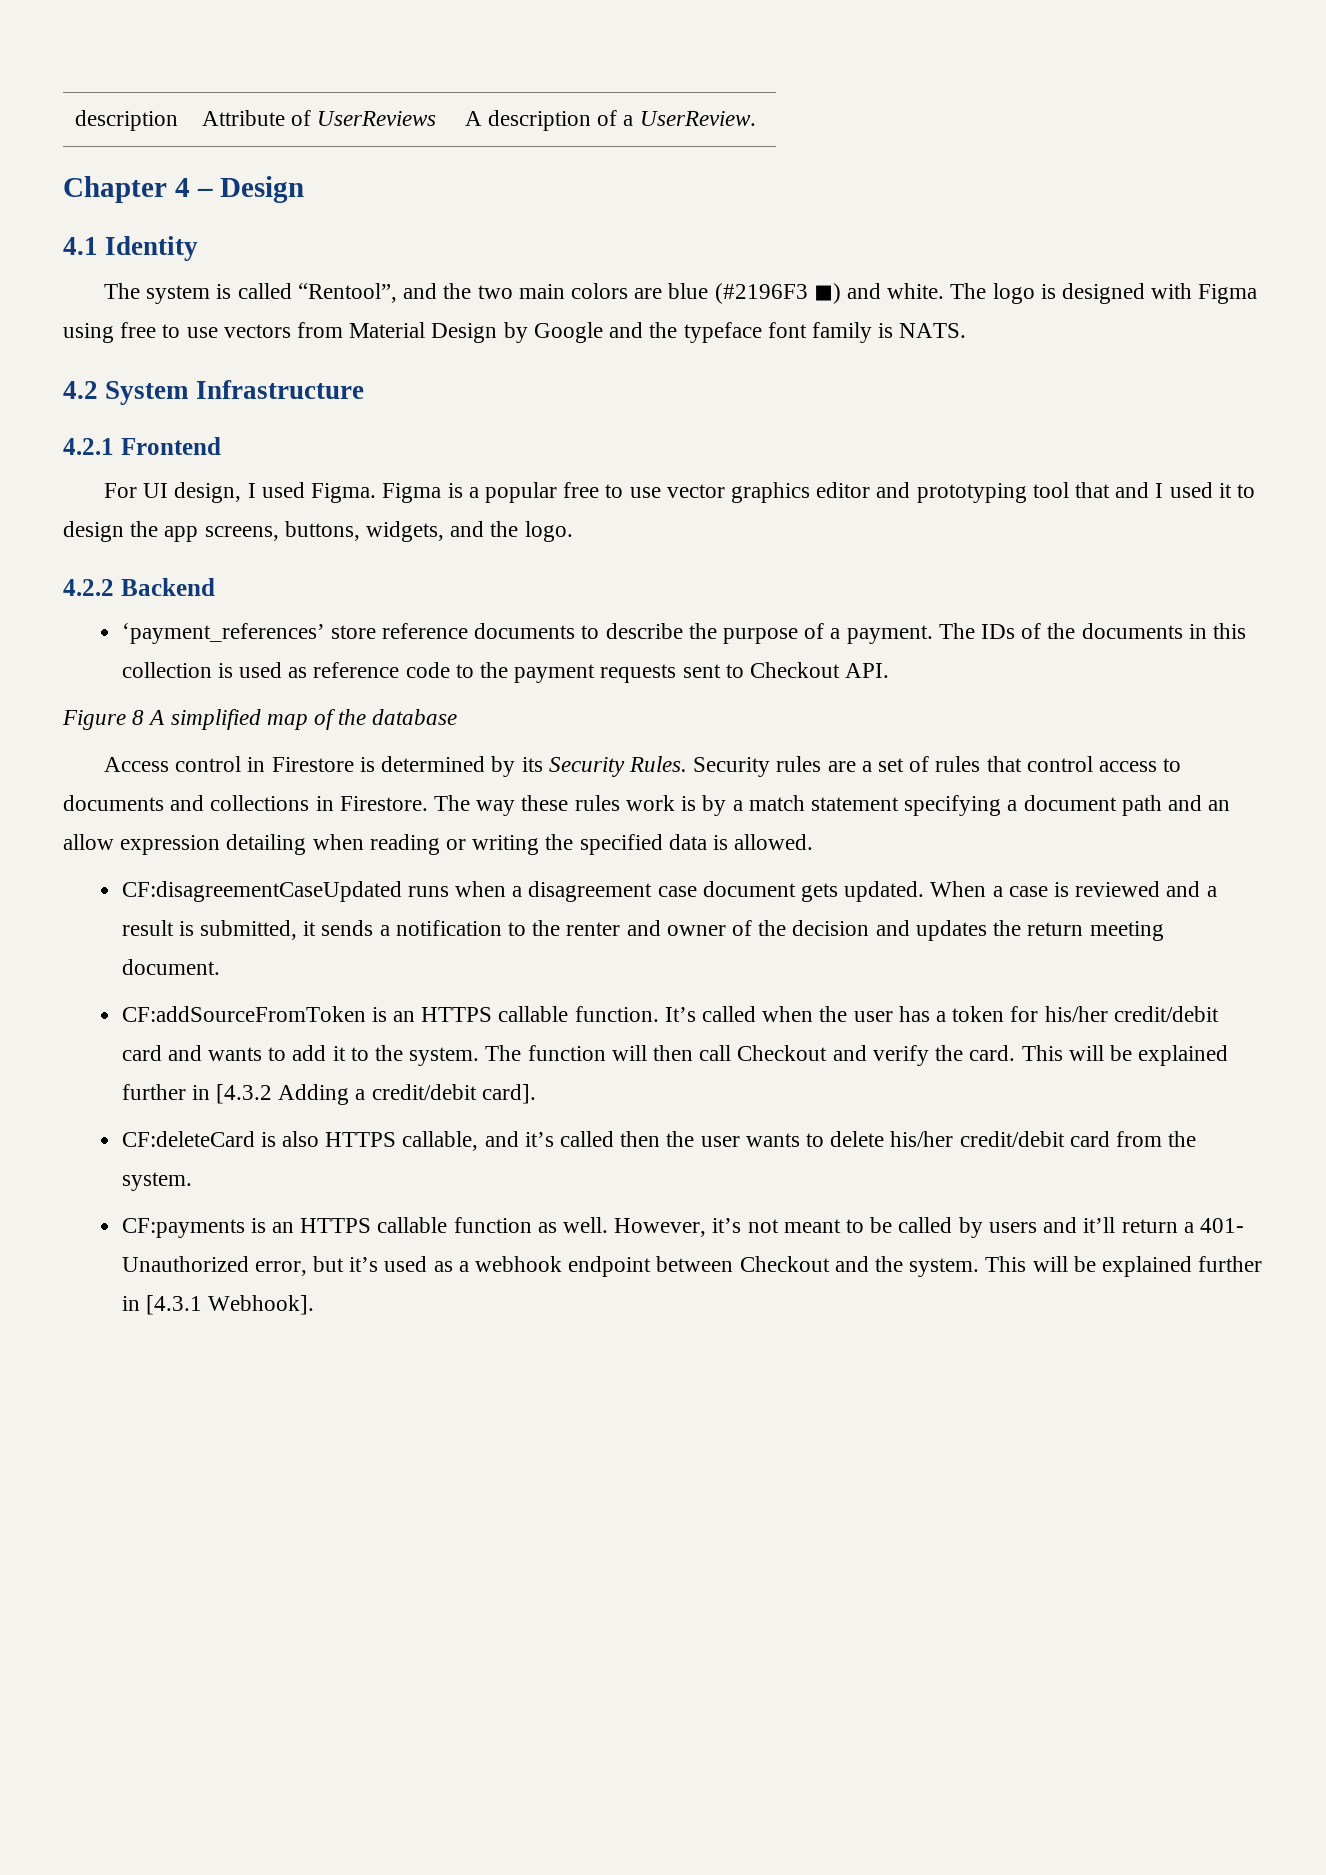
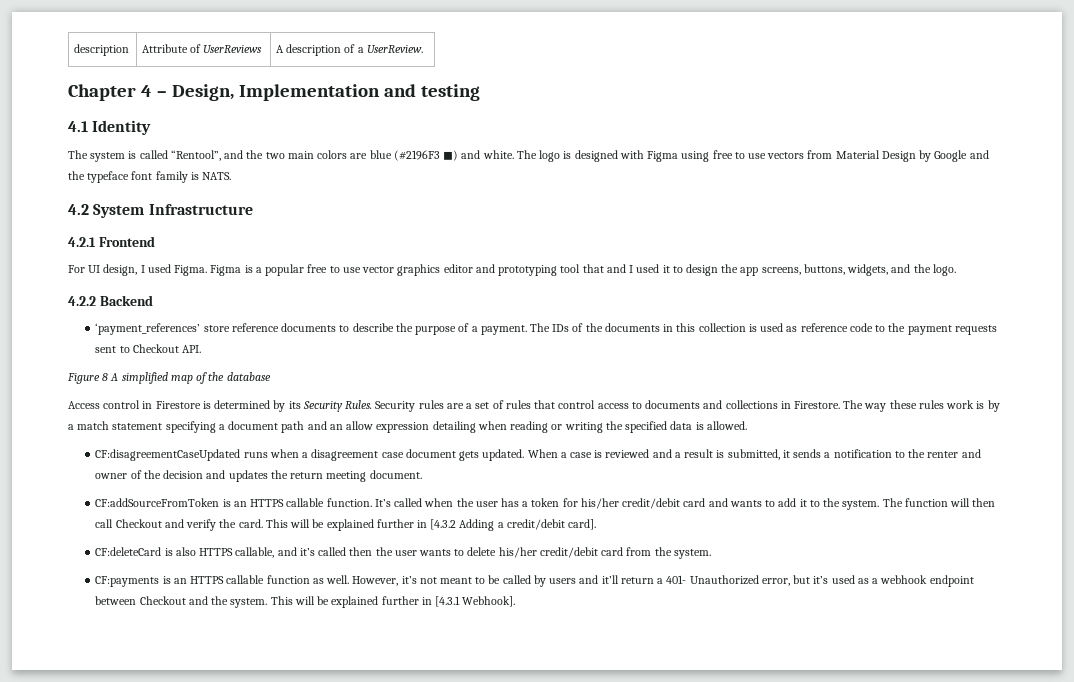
[220,176,305,203] Design -> [171,84,480,101] Design, Implementation and testing

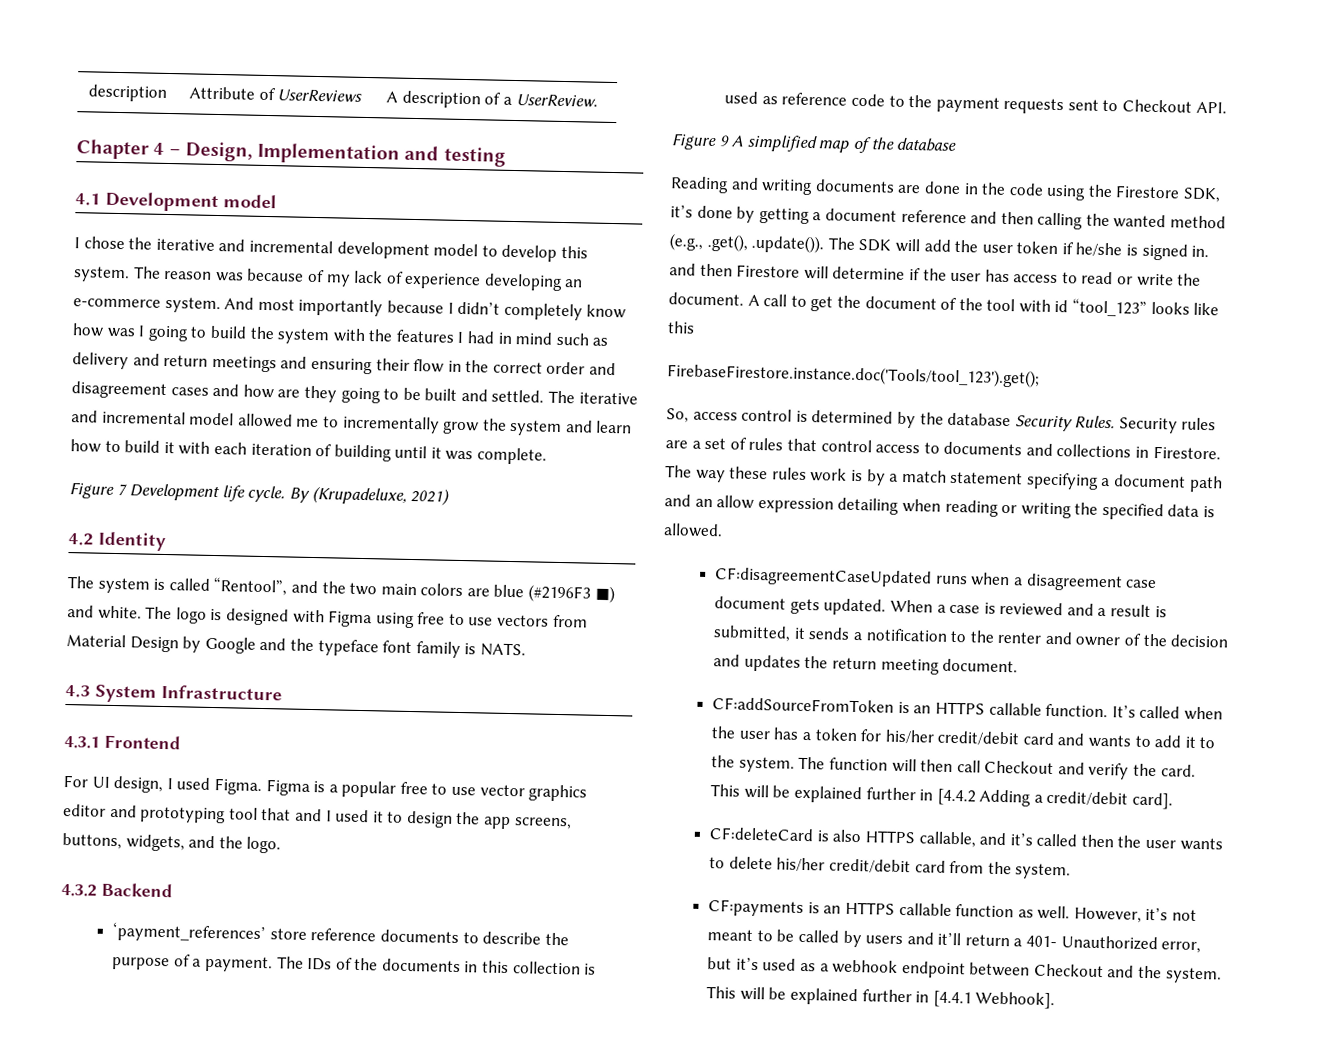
(88, 126) none -> [105,191,277,213] [74,236,588,262] [73,266,584,291] [73,296,627,321] [72,323,609,346] [72,352,617,376] [71,381,638,405] [71,410,633,437] [70,439,548,465] [69,482,451,506] [68,533,94,546] Development model // I chose the iterative and incremental development model to develop this system. The reason was because of my lack of experience developing an e-commerce system. And most importantly because I didn’t completely know how was I going to build the system with the features I had in mind such as delivery and return meetings and ensuring their flow in the correct order and disagreement cases and how are they going to be built and settled. The iterative and incremental model allowed me to incrementally grow the system and learn how to build it with each iteration of building until it was complete. // Figure 7 Development life cycle. By (Krupadeluxe, 2021) // 4.2
[68,204,89,215] 4.2 -> [65,685,91,698] 4.3
[68,237,96,247] 4.2.1 -> [64,736,100,749] 4.3.1
[68,296,96,306] 4.2.2 -> [61,883,97,897] 4.3.2
[102,373,109,381] 8 -> [718,135,730,147] 9
[68,400,201,409] Access control in Firestore -> [670,176,1222,203] [670,205,1227,230] [669,233,1210,261] [669,263,1202,287] [668,292,1220,317] [668,321,695,334] [667,363,1040,388] [666,408,793,423] Reading and writing documents are done in the code using the Firestore SDK, it’s done by getting a document reference and then calling the wanted method (e.g., .get(), .update()). The SDK will add the user token if he/she is signed in. and then Firestore will determine if the user has access to read or write the document. A call to get the document of the tool with id “tool_123” looks like this // FirebaseFirestore.instance.doc('Tools/tool_123').get(); // So, access control
[288,401,301,409] its -> [919,412,1012,427] the database
[430,519,457,530] [4.3.2 -> [936,788,976,806] [4.4.2
[435,596,461,607] [4.3.1 -> [932,990,972,1008] [4.4.1

